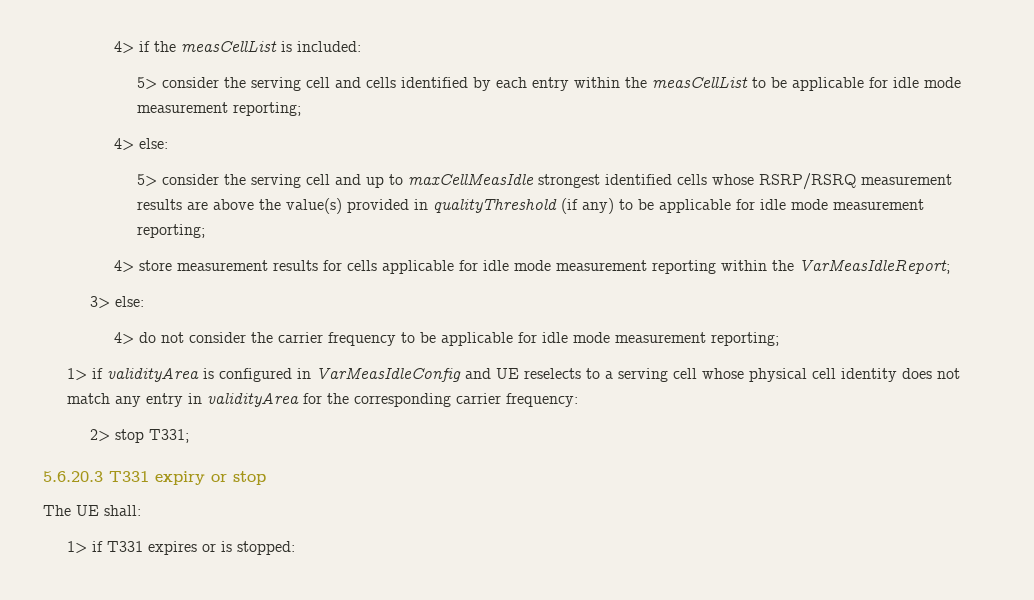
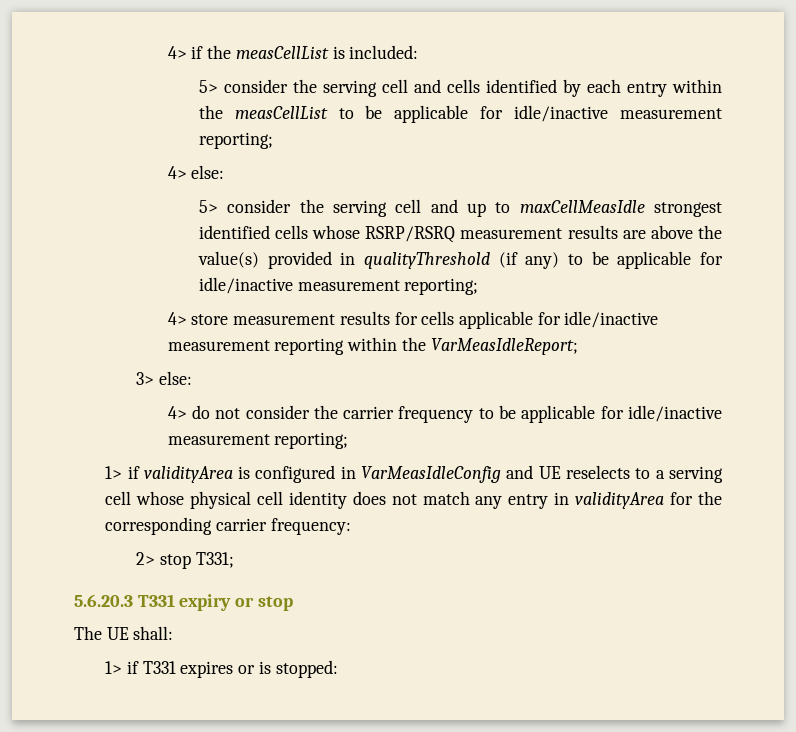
[893,77,962,88] idle mode -> [514,105,609,122] idle/inactive
[760,199,829,210] idle mode -> [198,277,293,294] idle/inactive
[482,260,551,271] idle mode -> [564,311,659,328] idle/inactive
[541,332,610,343] idle mode -> [627,405,722,422] idle/inactive

